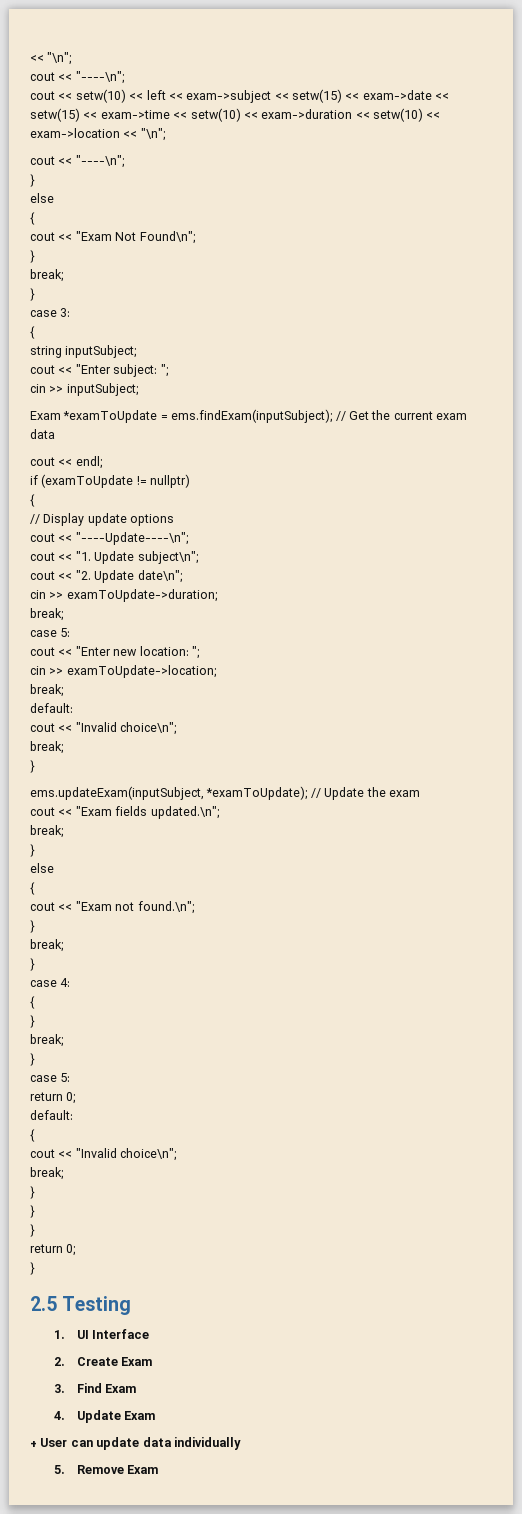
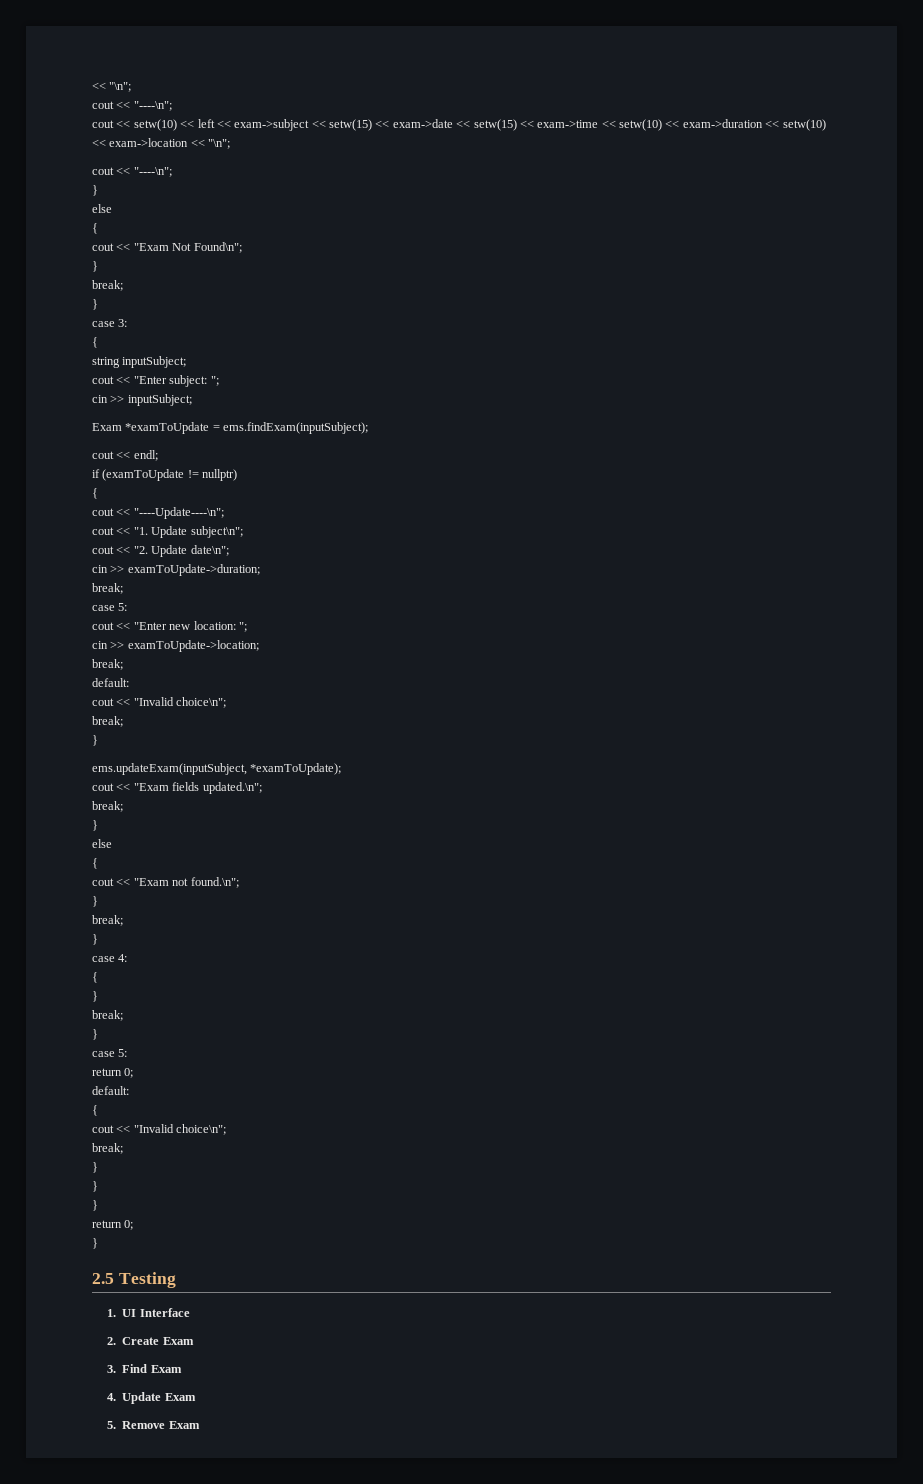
[335,410,467,421] [30,429,55,439] // Get the current exam data -> (369, 428) none
[30,513,175,526] // // Display update options -> (98, 493) none
[310,787,420,800] // Update the exam -> (342, 769) none
[30,1437,241,1450] // + User can update data individually -> (196, 1397) none

